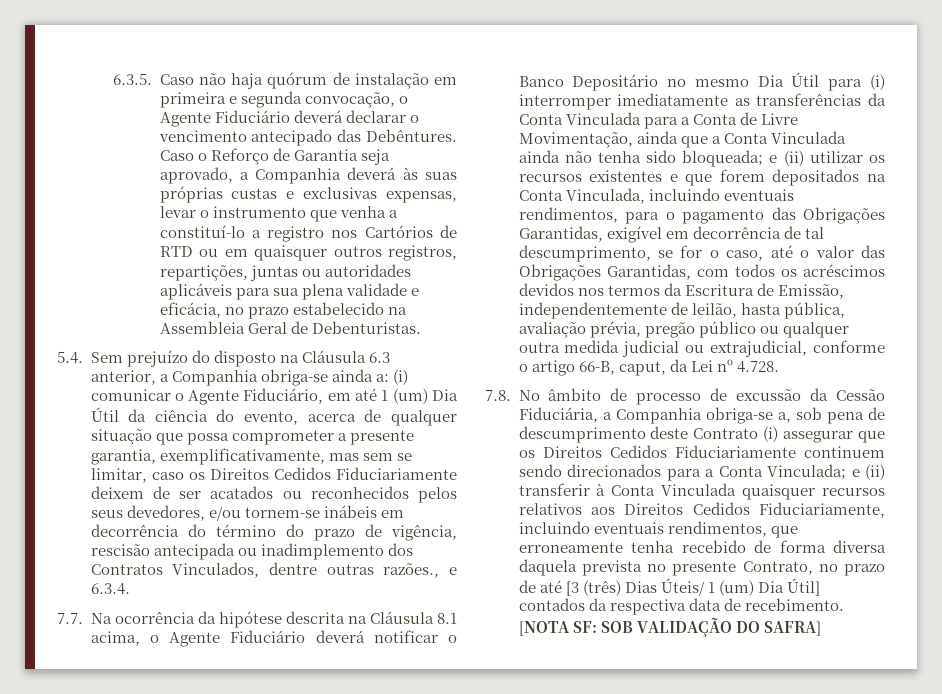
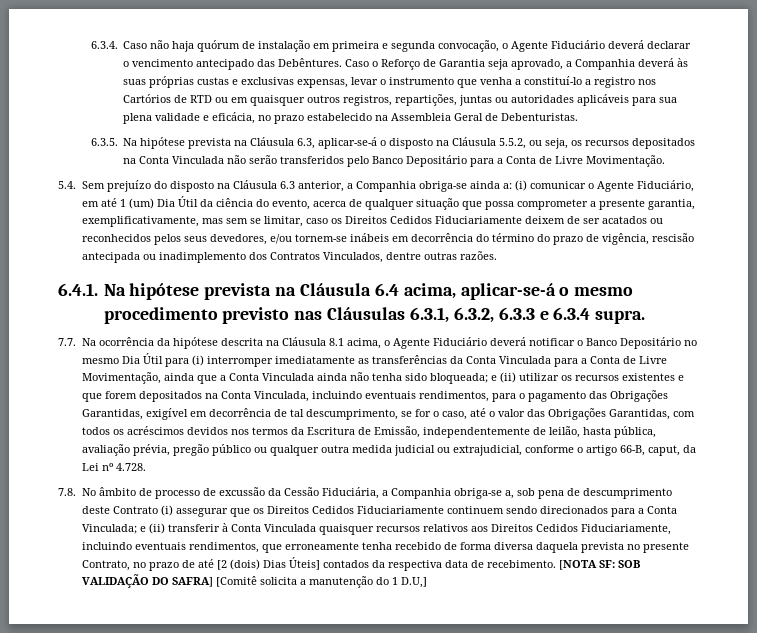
[113,73,153,85] 6.3.5. -> [90,41,118,49] 6.3.4.
(421, 327) none -> [90,137,696,149] [123,155,666,167] // 6.3.5. Na hipótese prevista na Cláusula 6.3, aplicar-se-á o disposto na Cláusula 5.5.2, ou seja, os recursos depositados na Conta Vinculada não serão transferidos pelo Banco Depositário para a Conta de Livre Movimentação.
[383,563,457,578] [90,583,130,595] razões., e 6.3.4. -> [459,251,497,260] [58,283,634,300] [103,307,646,324] razões. // 6.4.1. Na hipótese prevista na Cláusula 6.4 acima, aplicar-se-á o mesmo procedimento previsto nas Cláusulas 6.3.1, 6.3.2, 6.3.3 e 6.3.4 supra.
[565,578,820,596] [3 (três) Dias Úteis/ 1 (um) Dia Útil] -> [216,557,320,570] [2 (dois) Dias Úteis]
(821, 628) none -> [215,576,427,588] [Comitê solicita a manutenção do 1 D.U,]

